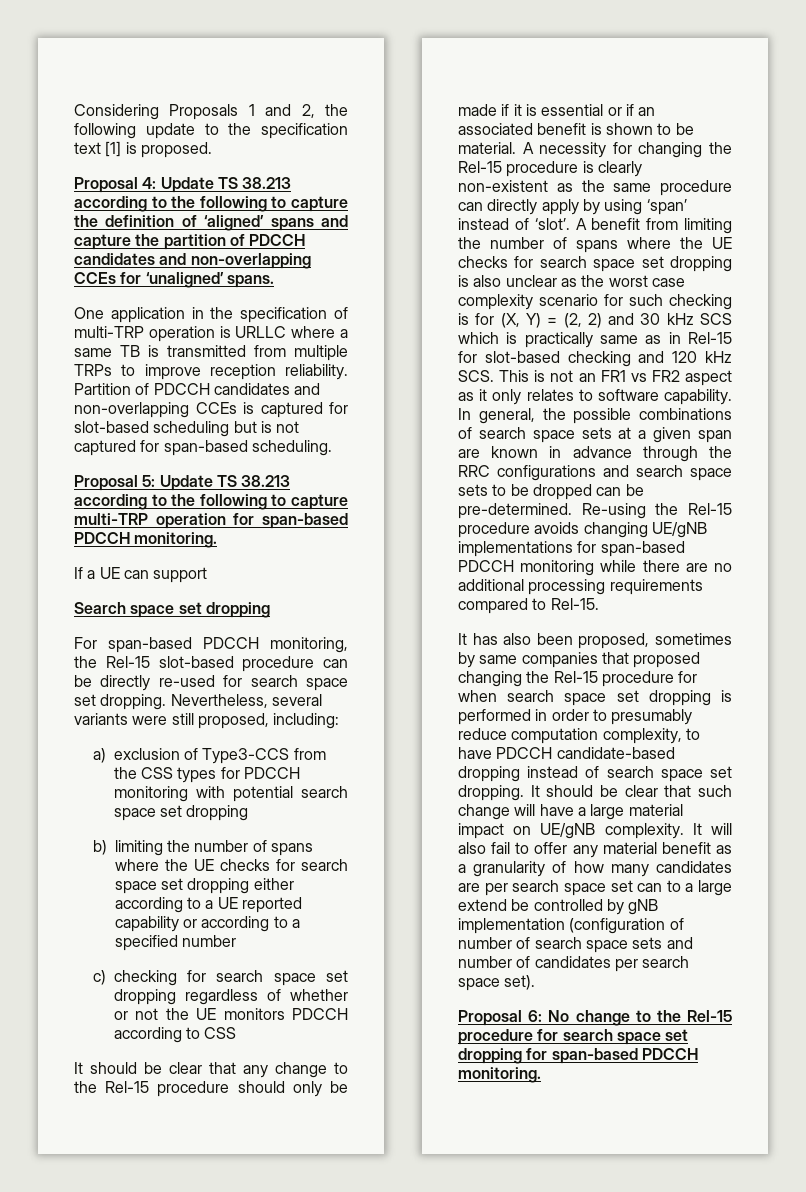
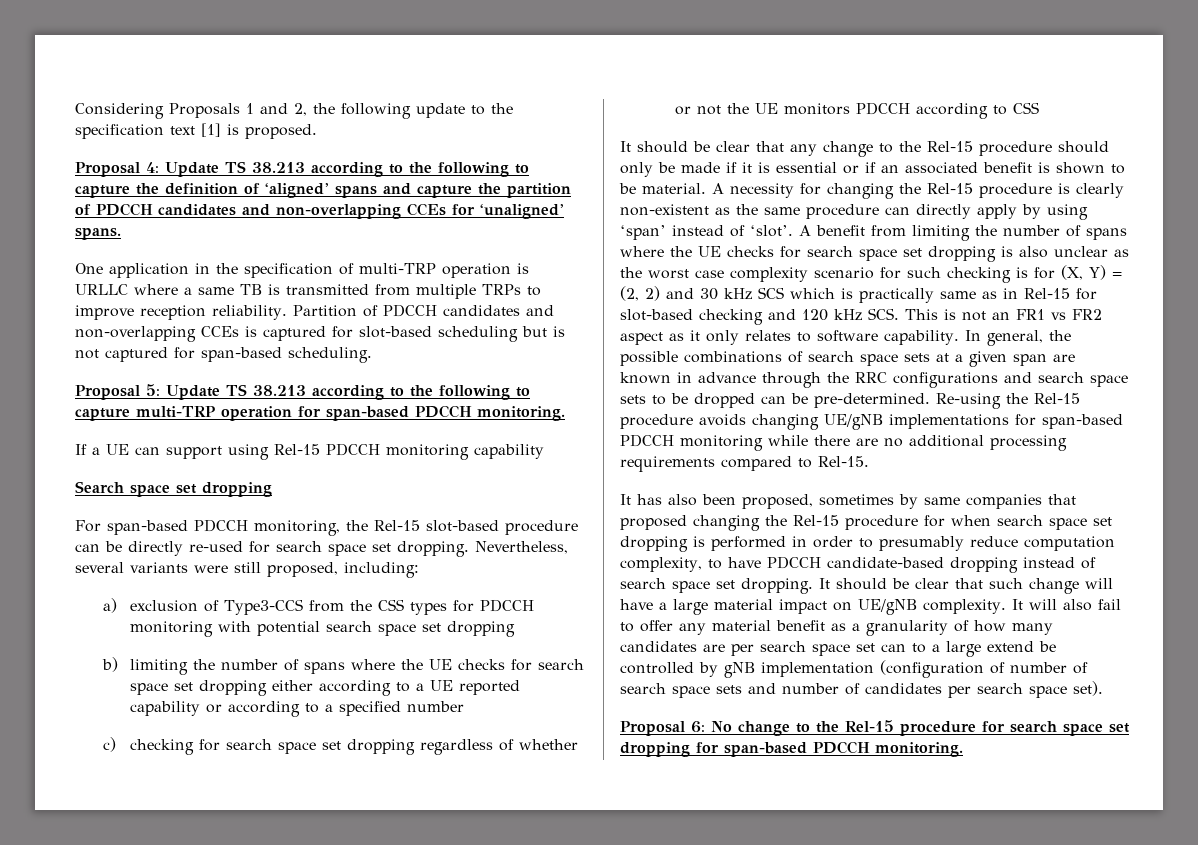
(208, 575) none -> [228,443,544,460] using Rel-15 PDCCH monitoring capability

